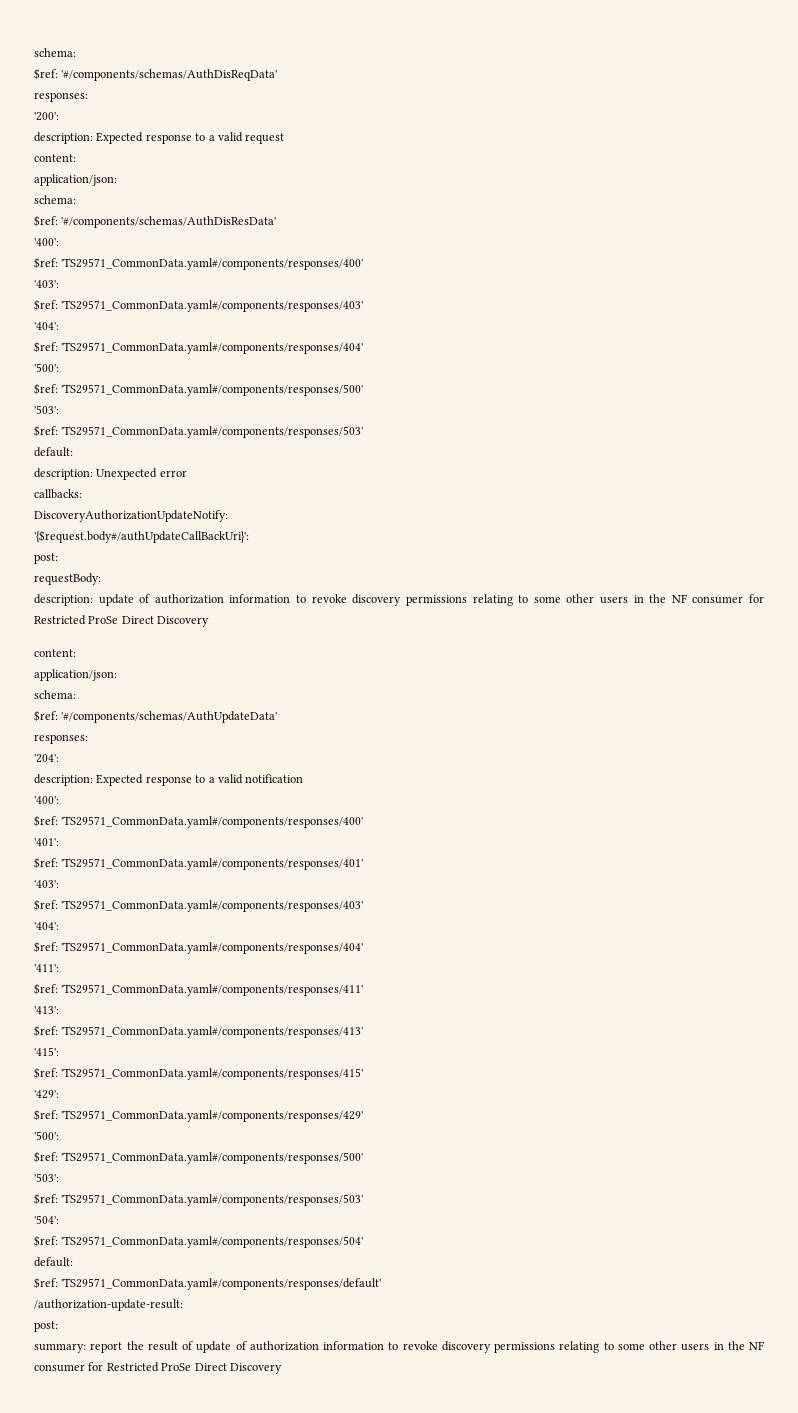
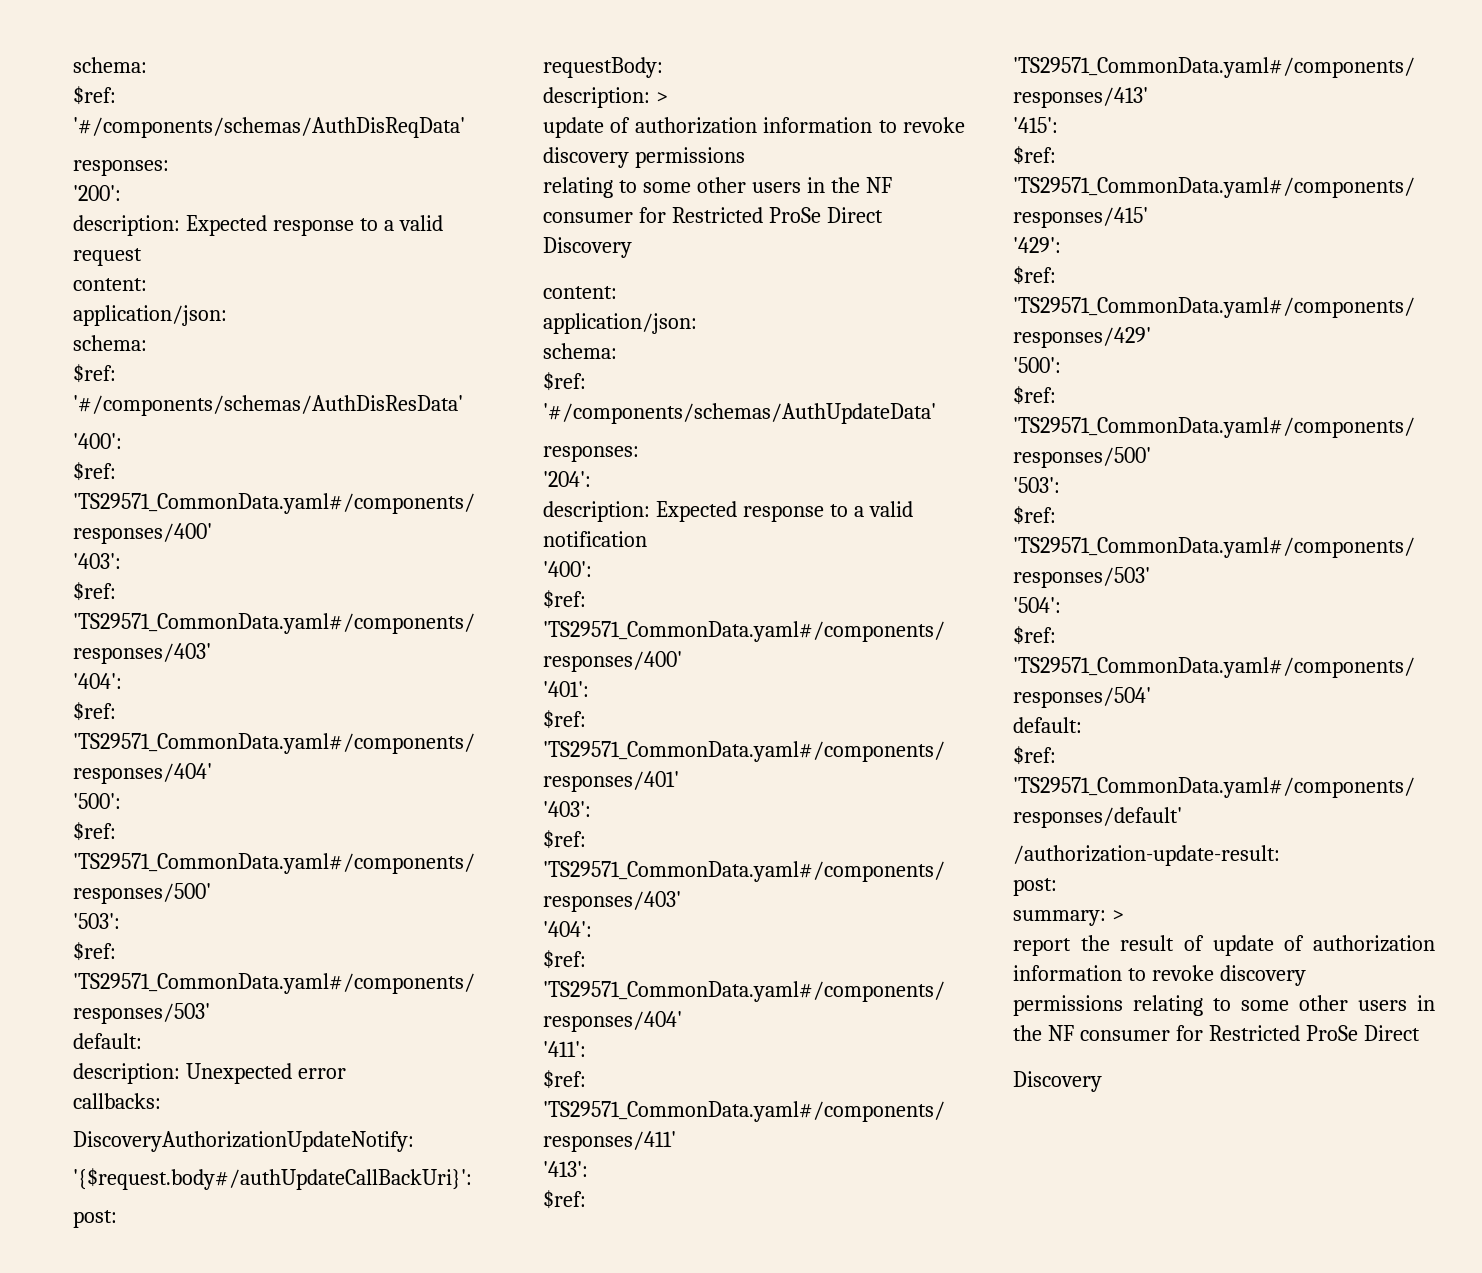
[98,594,467,606] update of authorization information to revoke discovery permissions -> [655,92,668,103] [543,117,965,138] [543,147,745,168] > // update of authorization information to revoke discovery permissions //
(86, 1348) none -> [1111,910,1124,921] > //
(491, 1347) none -> (1306, 975) //
(227, 1367) none -> (1420, 1033) //

